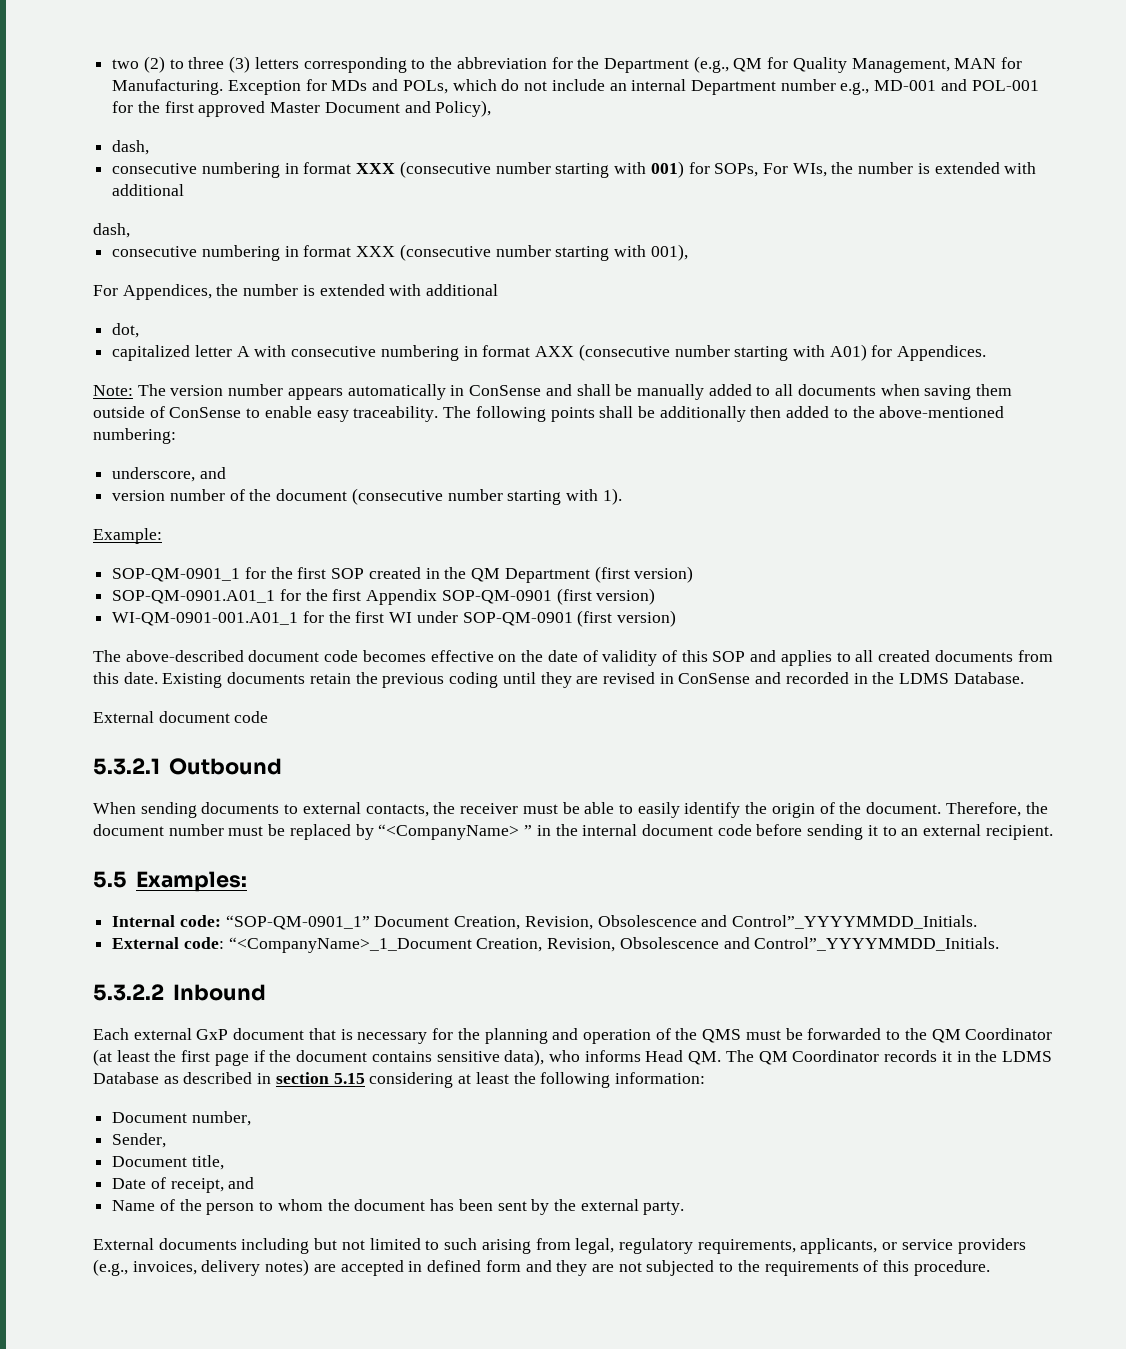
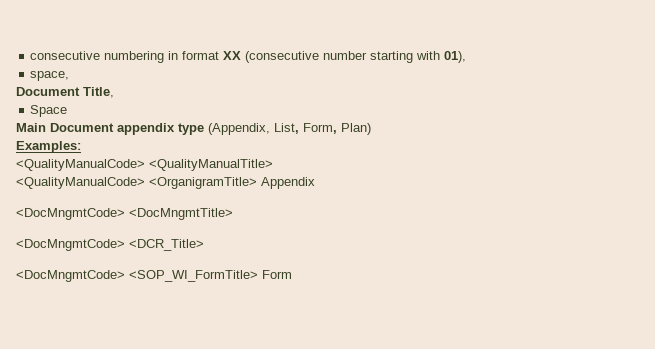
[112,56,1023,73] [112,79,1039,95] [112,100,492,117] [112,140,150,155] [112,161,1037,178] [112,184,185,196] [93,223,130,238] [112,244,688,261] [93,284,499,300] [112,323,140,338] [112,344,987,361] [93,384,1013,400] [93,406,1005,422] [93,428,176,444] [112,467,226,482] [112,488,622,505] [93,528,162,544] [112,566,694,583] [112,588,656,605] [112,610,677,627] [93,650,1053,666] [93,672,1024,688] [93,711,269,723] [93,758,282,775] [93,802,1048,818] [93,824,1053,840] [93,871,247,892] [112,915,978,930] [112,937,1000,953] [93,984,266,1001] [93,1028,1053,1044] [93,1049,1052,1066] [93,1072,705,1088] [112,1111,251,1126] [112,1133,167,1148] [112,1155,224,1170] [112,1177,255,1193] [112,1199,685,1215] [93,1238,1026,1254] [93,1259,990,1276] two (2) to three (3) letters corresponding to the abbreviation for the Department (e.g., QM for Quality Management, MAN for Manufacturing. Exception for MDs and POLs, which do not include an internal Department number e.g., MD-001 and POL-001 for the first approved Master Document and Policy), // dash, // consecutive numbering in format XXX (consecutive number starting with 001) for SOPs, For WIs, the number is extended with additional // dash, // consecutive numbering in format XXX (consecutive number starting with 001), // For Appendices, the number is extended with additional // dot, // capitalized letter A with consecutive numbering in format AXX (consecutive number starting with A01) for Appendices. // Note: The version number appears automatically in ConSense and shall be manually added to all documents when saving them outside of ConSense to enable easy traceability. The following points shall be additionally then added to the above-mentioned numbering: // underscore, and // version number of the document (consecutive number starting with 1). // Example: // SOP-QM-0901_1 for the first SOP created in the QM Department (first version) // SOP-QM-0901.A01_1 for the first Appendix SOP-QM-0901 (first version) // WI-QM-0901-001.A01_1 for the first WI under SOP-QM-0901 (first version) // The above-described document code becomes effective on the date of validity of this SOP and applies to all created documents from this date. Existing documents retain the previous coding until they are revised in ConSense and recorded in the LDMS Database. // External document code // 5.3.2.1 Outbound // When sending documents to external contacts, the receiver must be able to easily identify the origin of the document. Therefore, the document number must be replaced by “<CompanyName> ” in the internal document code before sending it to an external recipient. // 5.5 Examples: // Internal code: “SOP-QM-0901_1” Document Creation, Revision, Obsolescence and Control”_YYYYMMDD_Initials. // External code: “<CompanyName>_1_Document Creation, Revision, Obsolescence and Control”_YYYYMMDD_Initials. // 5.3.2.2 Inbound // Each external GxP document that is necessary for the planning and operation of the QMS must be forwarded to the QM Coordinator (at least the first page if the document contains sensitive data), who informs Head QM. The QM Coordinator records it in the LDMS Database as described in section 5.15 considering at least the following information: // Document number, // Sender, // Document title, // Date of receipt, and // Name of the person to whom the document has been sent by the external party. // External documents including but not limited to such arising from legal, regulatory requirements, applicants, or service providers (e.g., invoices, delivery notes) are accepted in defined form and they are not subjected to the requirements of this procedure. -> [30,51,467,63] [30,71,70,81] [16,87,114,98] [30,105,68,117] [16,123,371,135] [16,141,81,153] [16,159,273,171] [16,177,315,189] [16,208,233,220] [16,239,204,251] [16,270,292,282] consecutive numbering in format XX (consecutive number starting with 01), // space, // Document Title, // Space // Main Document appendix type (Appendix, List, Form, Plan) // Examples: // <QualityManualCode> <QualityManualTitle> // <QualityManualCode> <OrganigramTitle> Appendix // <DocMngmtCode> <DocMngmtTitle> // <DocMngmtCode> <DCR_Title> // <DocMngmtCode> <SOP_WI_FormTitle> Form

